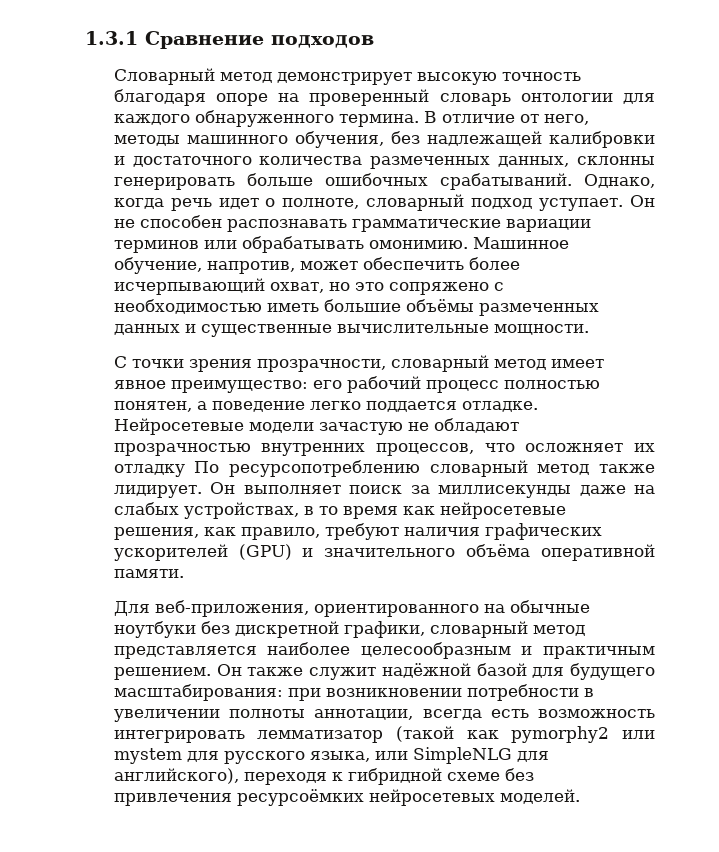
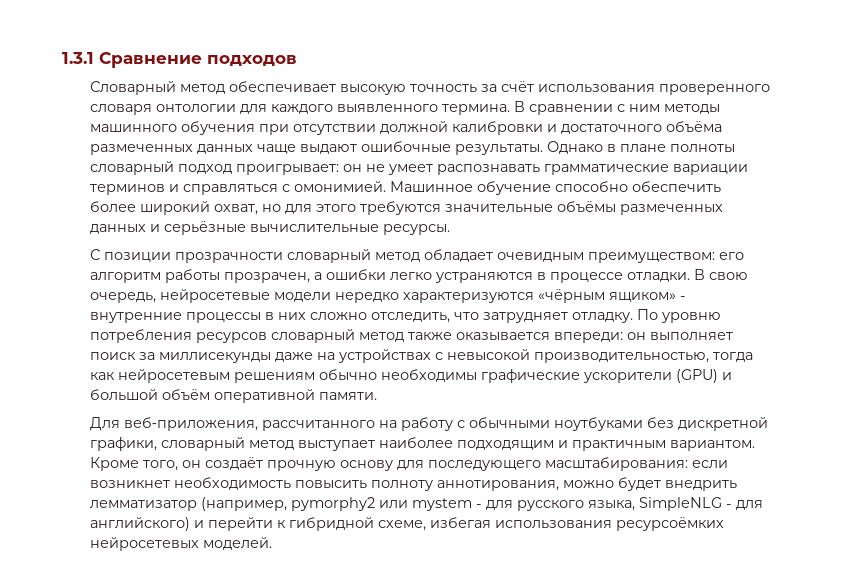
[276,72,412,85] демонстрирует -> [228,81,336,92] обеспечивает
[113,89,511,106] благодаря опоре на проверенный словарь -> [480,81,770,95] [89,104,152,115] за счёт использования проверенного словаря
[194,110,334,127] обнаруженного -> [336,104,438,113] выявленного
[441,114,589,125] [113,131,655,148] [113,156,655,169] [113,173,655,190] [113,194,655,211] [113,215,591,232] [113,236,569,253] [113,257,358,274] отличие от него, методы машинного обучения, без надлежащей калибровки и достаточного количества размеченных данных, склонны генерировать больше ошибочных срабатываний. Однако, когда речь идет о полноте, словарный подход уступает. Он не способен распознавать грамматические вариации терминов или обрабатывать омонимию. Машинное обучение, напротив, может -> [528,104,720,115] [89,121,722,135] [89,141,735,155] [89,161,748,175] [89,181,628,195] сравнении с ним методы машинного обучения при отсутствии должной калибровки и достаточного объёма размеченных данных чаще выдают ошибочные результаты. Однако в плане полноты словарный подход проигрывает: он не умеет распознавать грамматические вариации терминов и справляться с омонимией. Машинное обучение способно
[113,278,265,295] исчерпывающий -> [139,201,210,215] широкий
[354,282,504,295] [113,299,599,316] [113,324,589,337] [113,355,604,372] [113,376,600,393] [113,401,538,412] [113,418,519,435] [113,443,655,456] [113,460,655,477] [113,482,236,498] это сопряжено с необходимостью иметь большие объёмы размеченных данных и существенные вычислительные мощности. // С точки зрения прозрачности, словарный метод имеет явное преимущество: его рабочий процесс полностью понятен, а поведение легко поддается отладке. Нейросетевые модели зачастую не обладают прозрачностью внутренних процессов, что осложняет их отладку По ресурсопотреблению словарный метод также лидирует. Он -> [284,201,723,215] [89,221,450,235] [89,249,744,263] [89,269,748,283] [89,289,686,303] [89,309,721,323] [89,329,646,343] для этого требуются значительные объёмы размеченных данных и серьёзные вычислительные ресурсы. // С позиции прозрачности словарный метод обладает очевидным преимуществом: его алгоритм работы прозрачен, а ошибки легко устраняются в процессе отладки. В свою очередь, нейросетевые модели нередко характеризуются «чёрным ящиком» - внутренние процессы в них сложно отследить, что затрудняет отладку. По уровню потребления ресурсов словарный метод также оказывается впереди: он
[113,502,566,519] [113,523,602,540] [113,544,655,561] [113,569,184,578] [113,600,590,617] [113,621,196,638] слабых устройствах, в то время как нейросетевые решения, как правило, требуют наличия графических ускорителей (GPU) и значительного объёма оперативной памяти. // Для веб-приложения, ориентированного на обычные ноутбуки -> [337,349,753,363] [89,369,732,383] [89,389,377,403] [89,417,643,431] устройствах с невысокой производительностью, тогда как нейросетевым решениям обычно необходимы графические ускорители (GPU) и большой объём оперативной памяти. // Для веб‑приложения, рассчитанного на работу с обычными ноутбуками
[113,642,655,659] [113,663,655,680] [113,684,594,701] [113,709,655,722] [113,726,499,743] представляется наиболее целесообразным и практичным решением. Он также служит надёжной базой для будущего масштабирования: при возникновении потребности в увеличении полноты аннотации, всегда есть возможность интегрировать лемматизатор (такой как -> [297,437,755,451] [89,457,728,471] [89,477,737,491] [89,497,287,511] выступает наиболее подходящим и практичным вариантом. Кроме того, он создаёт прочную основу для последующего масштабирования: если возникнет необходимость повысить полноту аннотирования, можно будет внедрить лемматизатор (например,
(182, 756) none -> [475,504,482,508] -
[374,747,549,764] [113,768,534,785] [113,793,232,806] или SimpleNLG для английского), переходя к гибридной схеме без привлечения -> [638,497,763,511] [89,517,612,531] SimpleNLG - для английского) и перейти к гибридной схеме, избегая использования

